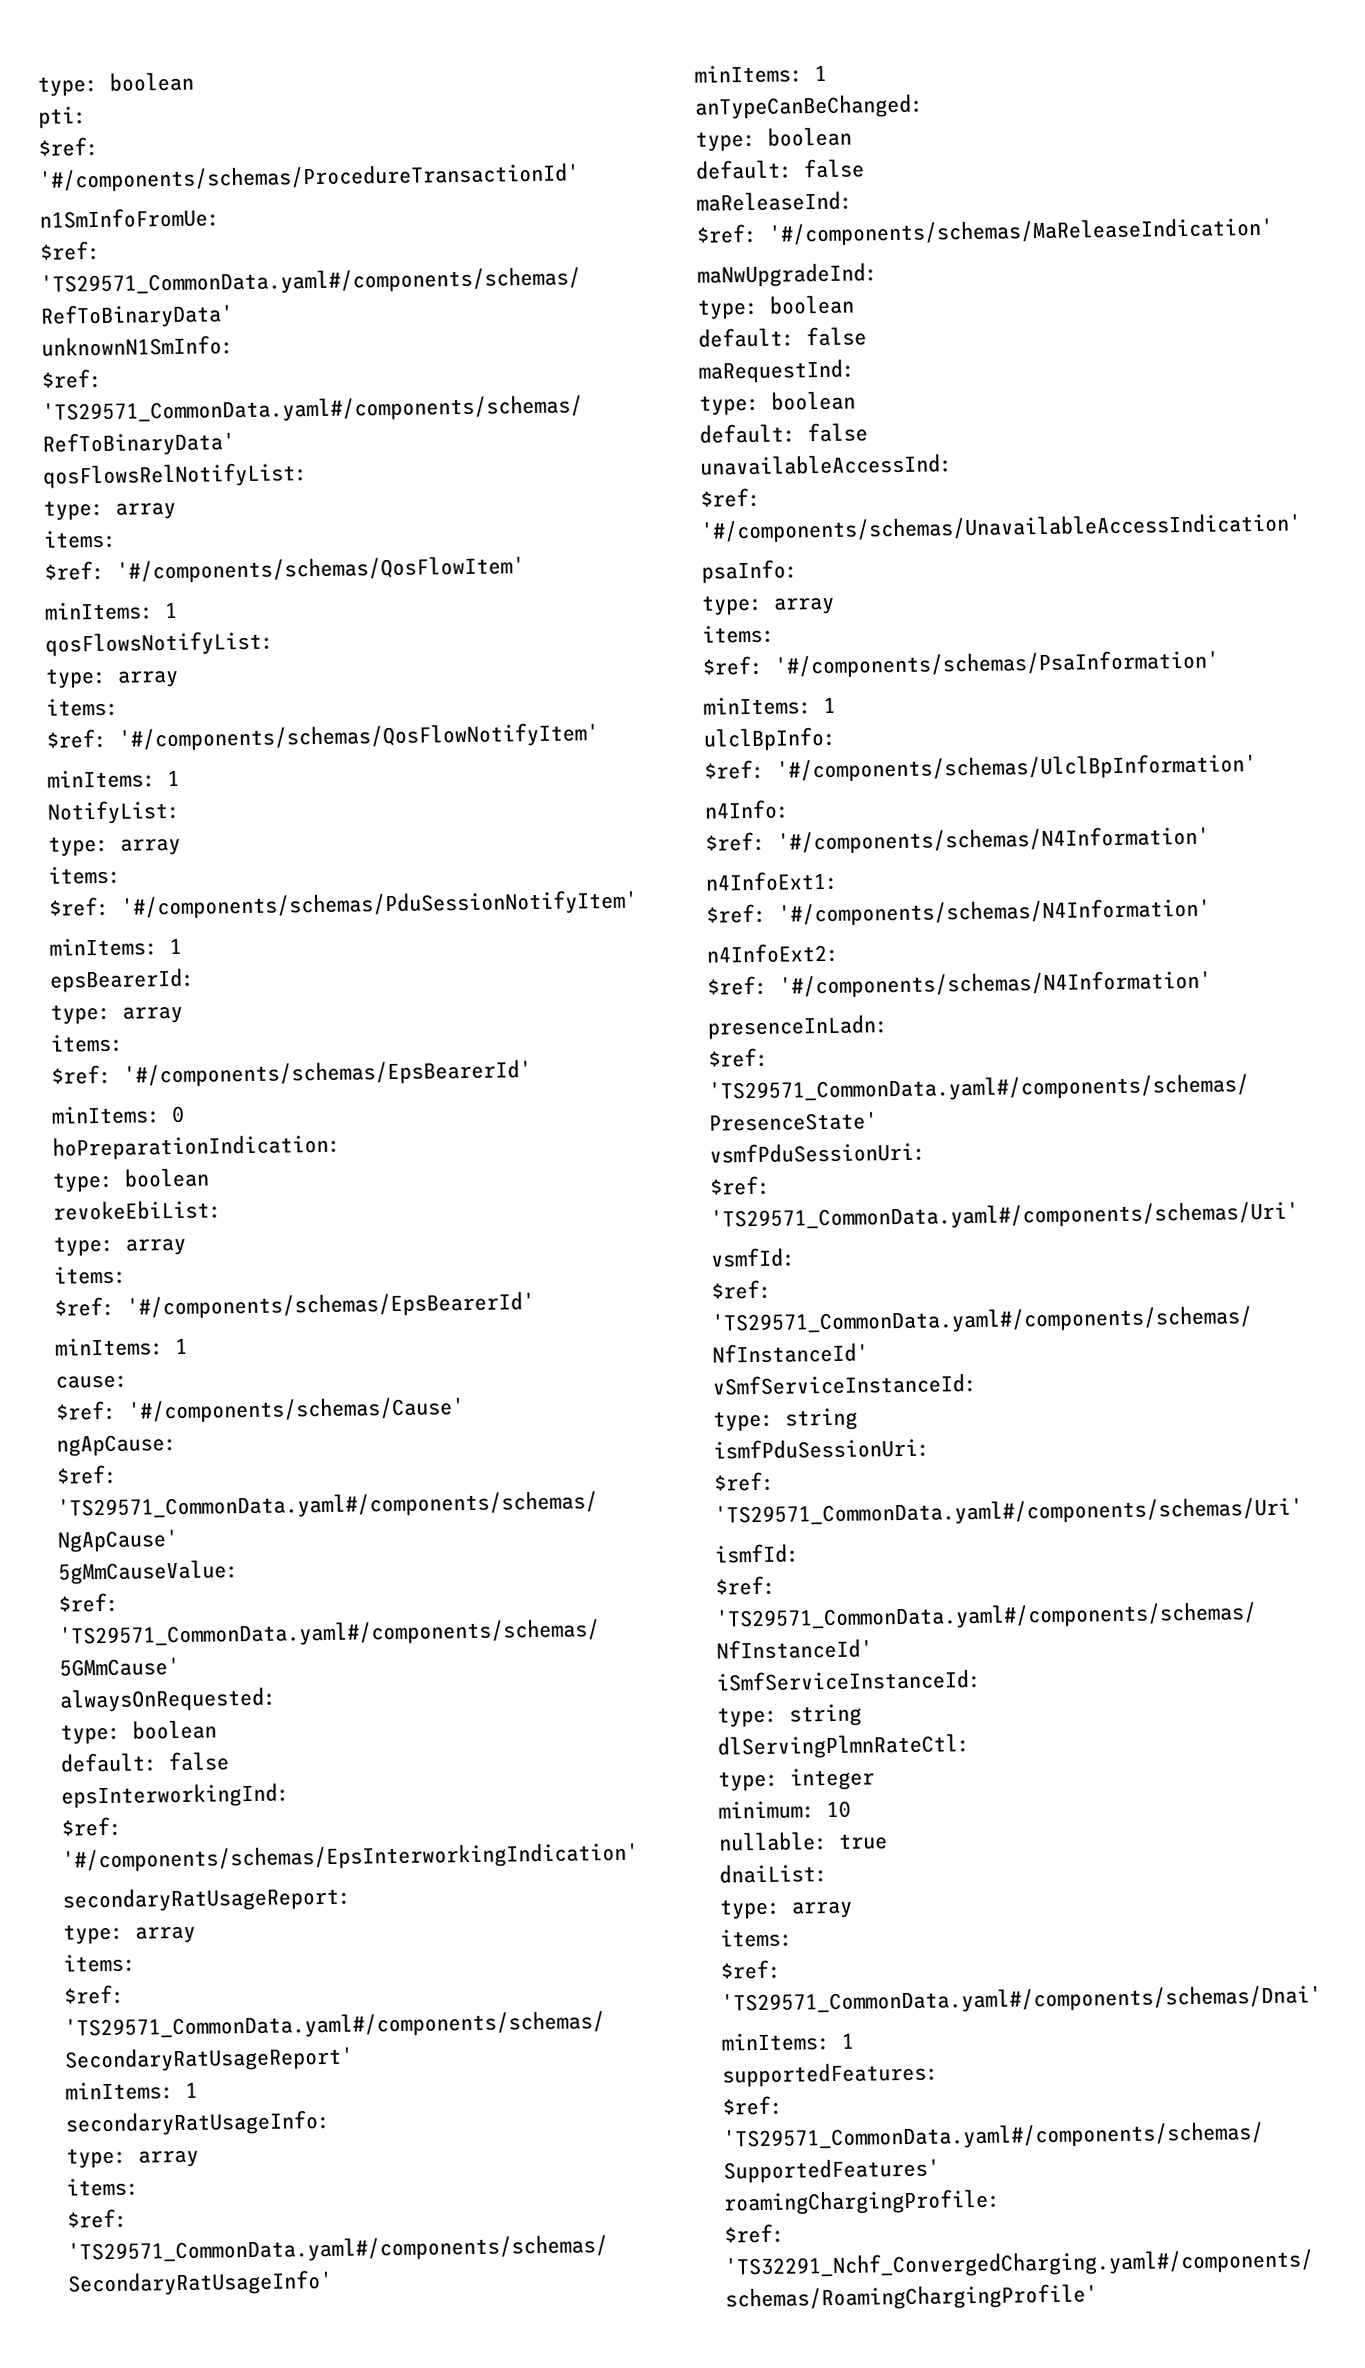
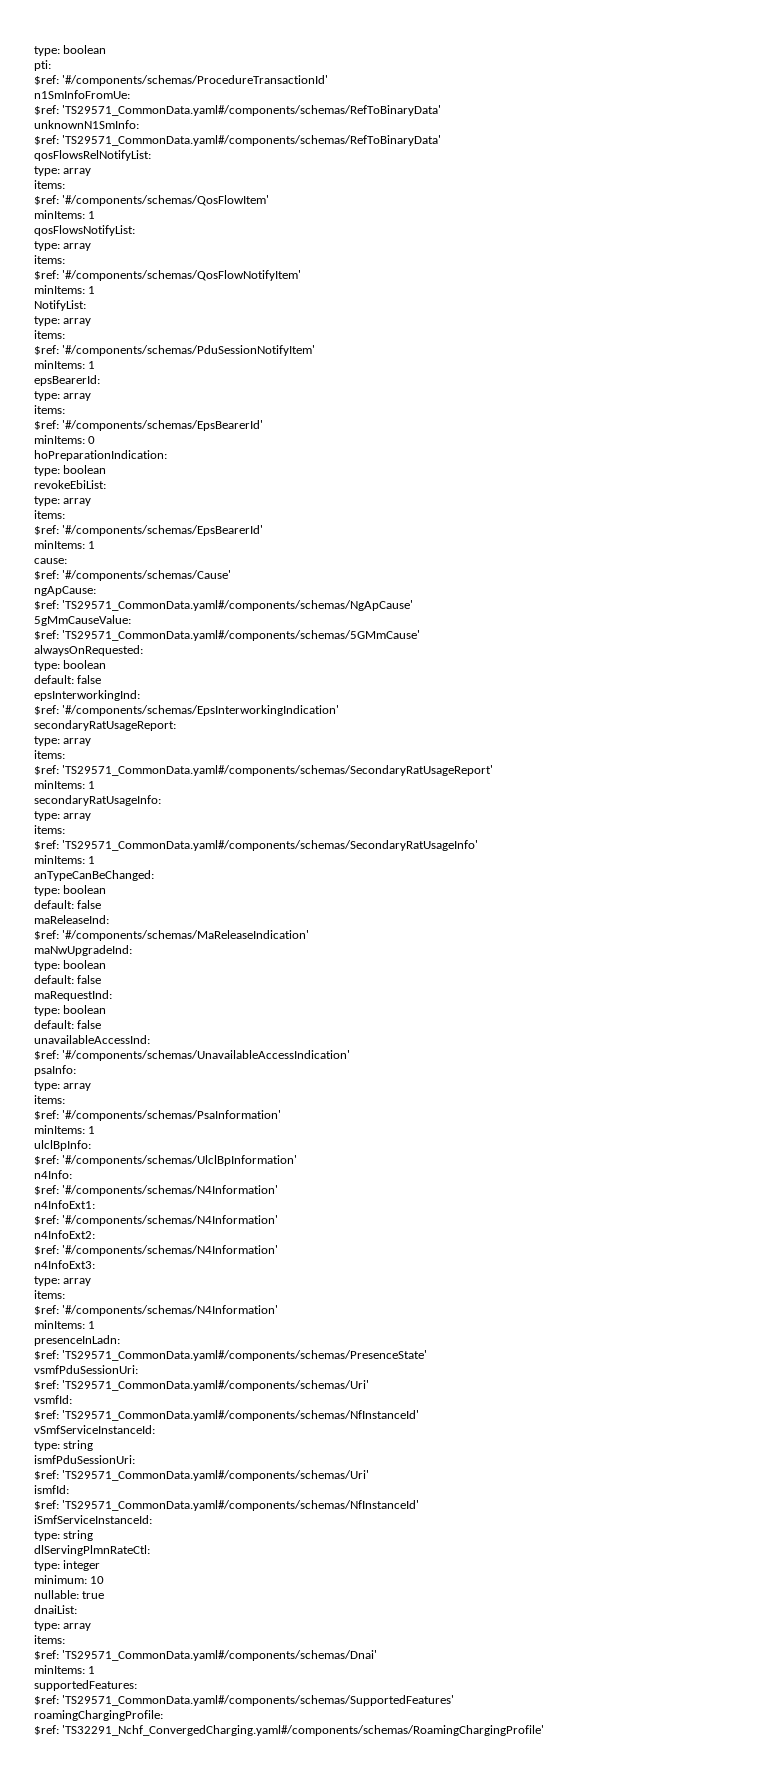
(1212, 984) none -> [34,1260,95,1269] [34,1276,92,1286] [34,1290,65,1299] [34,1305,279,1316] [34,1320,96,1329] // n4InfoExt3: // type: array // items: // $ref: '#/components/schemas/N4Information' // minItems: 1

